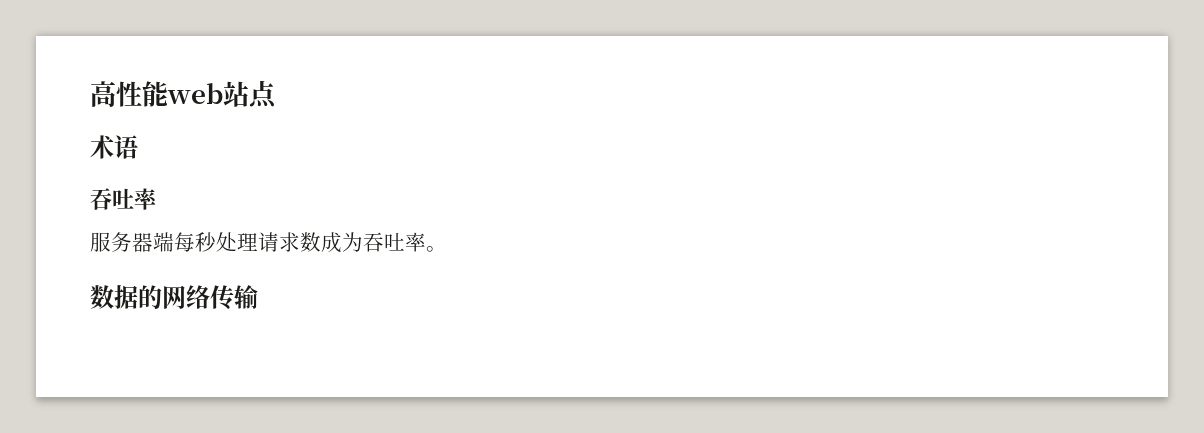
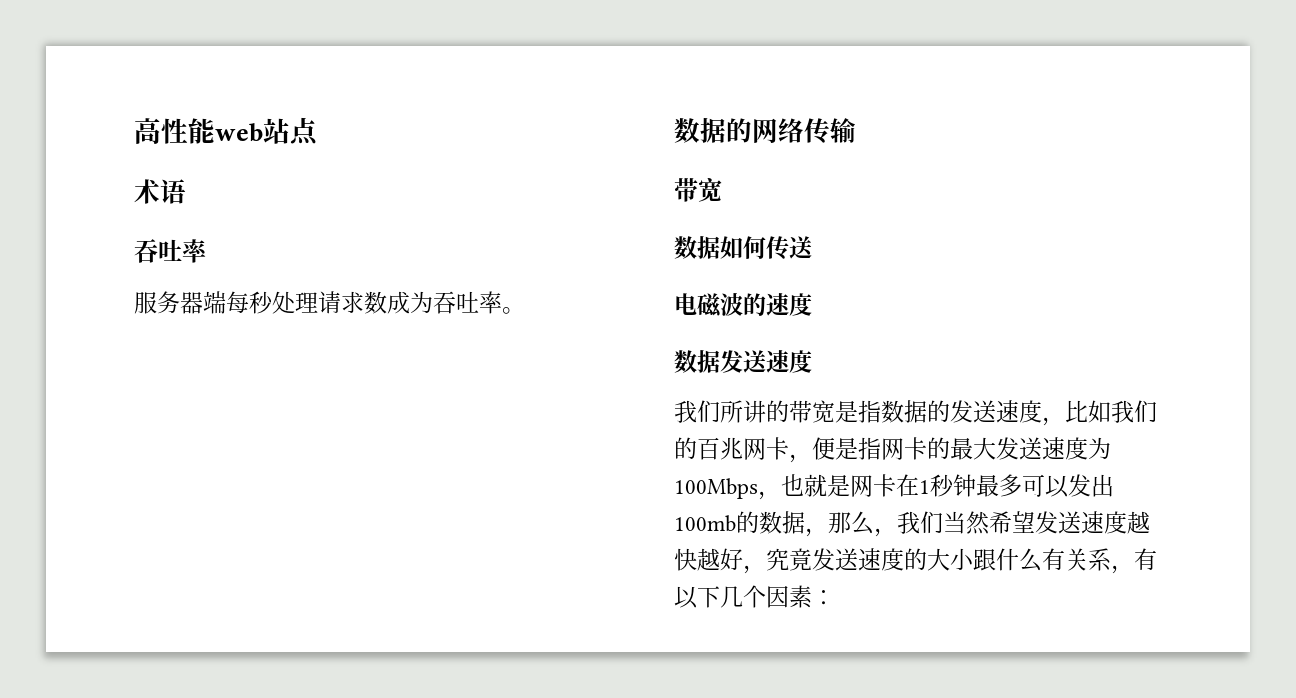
(258, 297) none -> [673,177,722,202] [674,236,813,260] [674,293,812,318] [674,350,812,373] [674,400,1157,426] [674,437,1111,463] [674,474,1114,500] [674,511,1150,537] [674,548,1157,574] [674,585,835,609] // 带宽 // 数据如何传送 // 电磁波的速度 // 数据发送速度 // 我们所讲的带宽是指数据的发送速度，比如我们的百兆网卡，便是指网卡的最大发送速度为100Mbps，也就是网卡在1秒钟最多可以发出100mb的数据，那么，我们当然希望发送速度越快越好，究竟发送速度的大小跟什么有关系，有以下几个因素：

